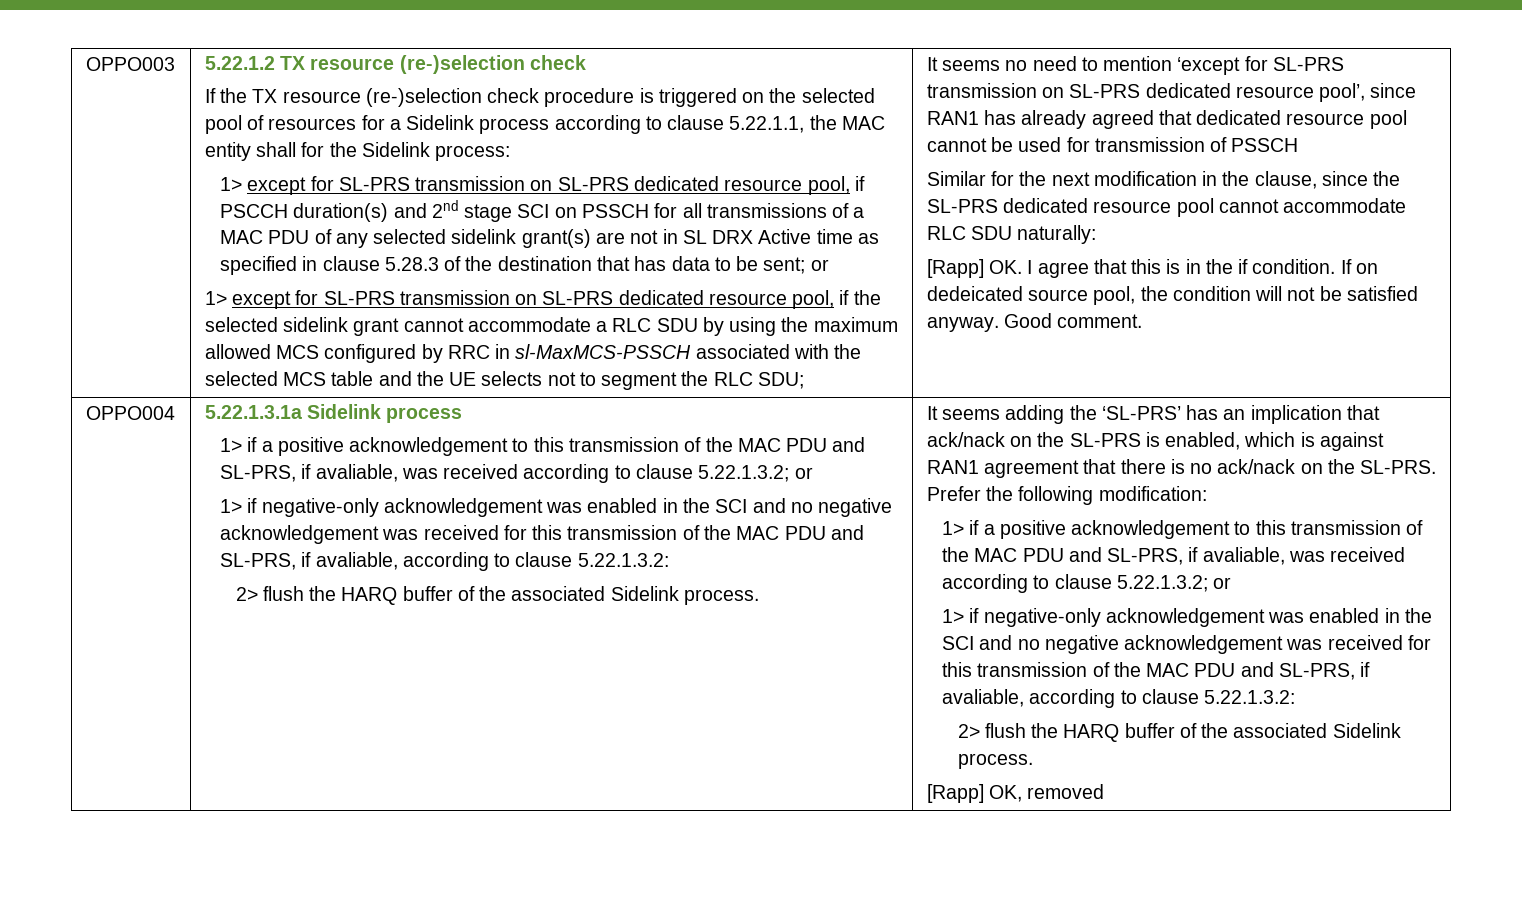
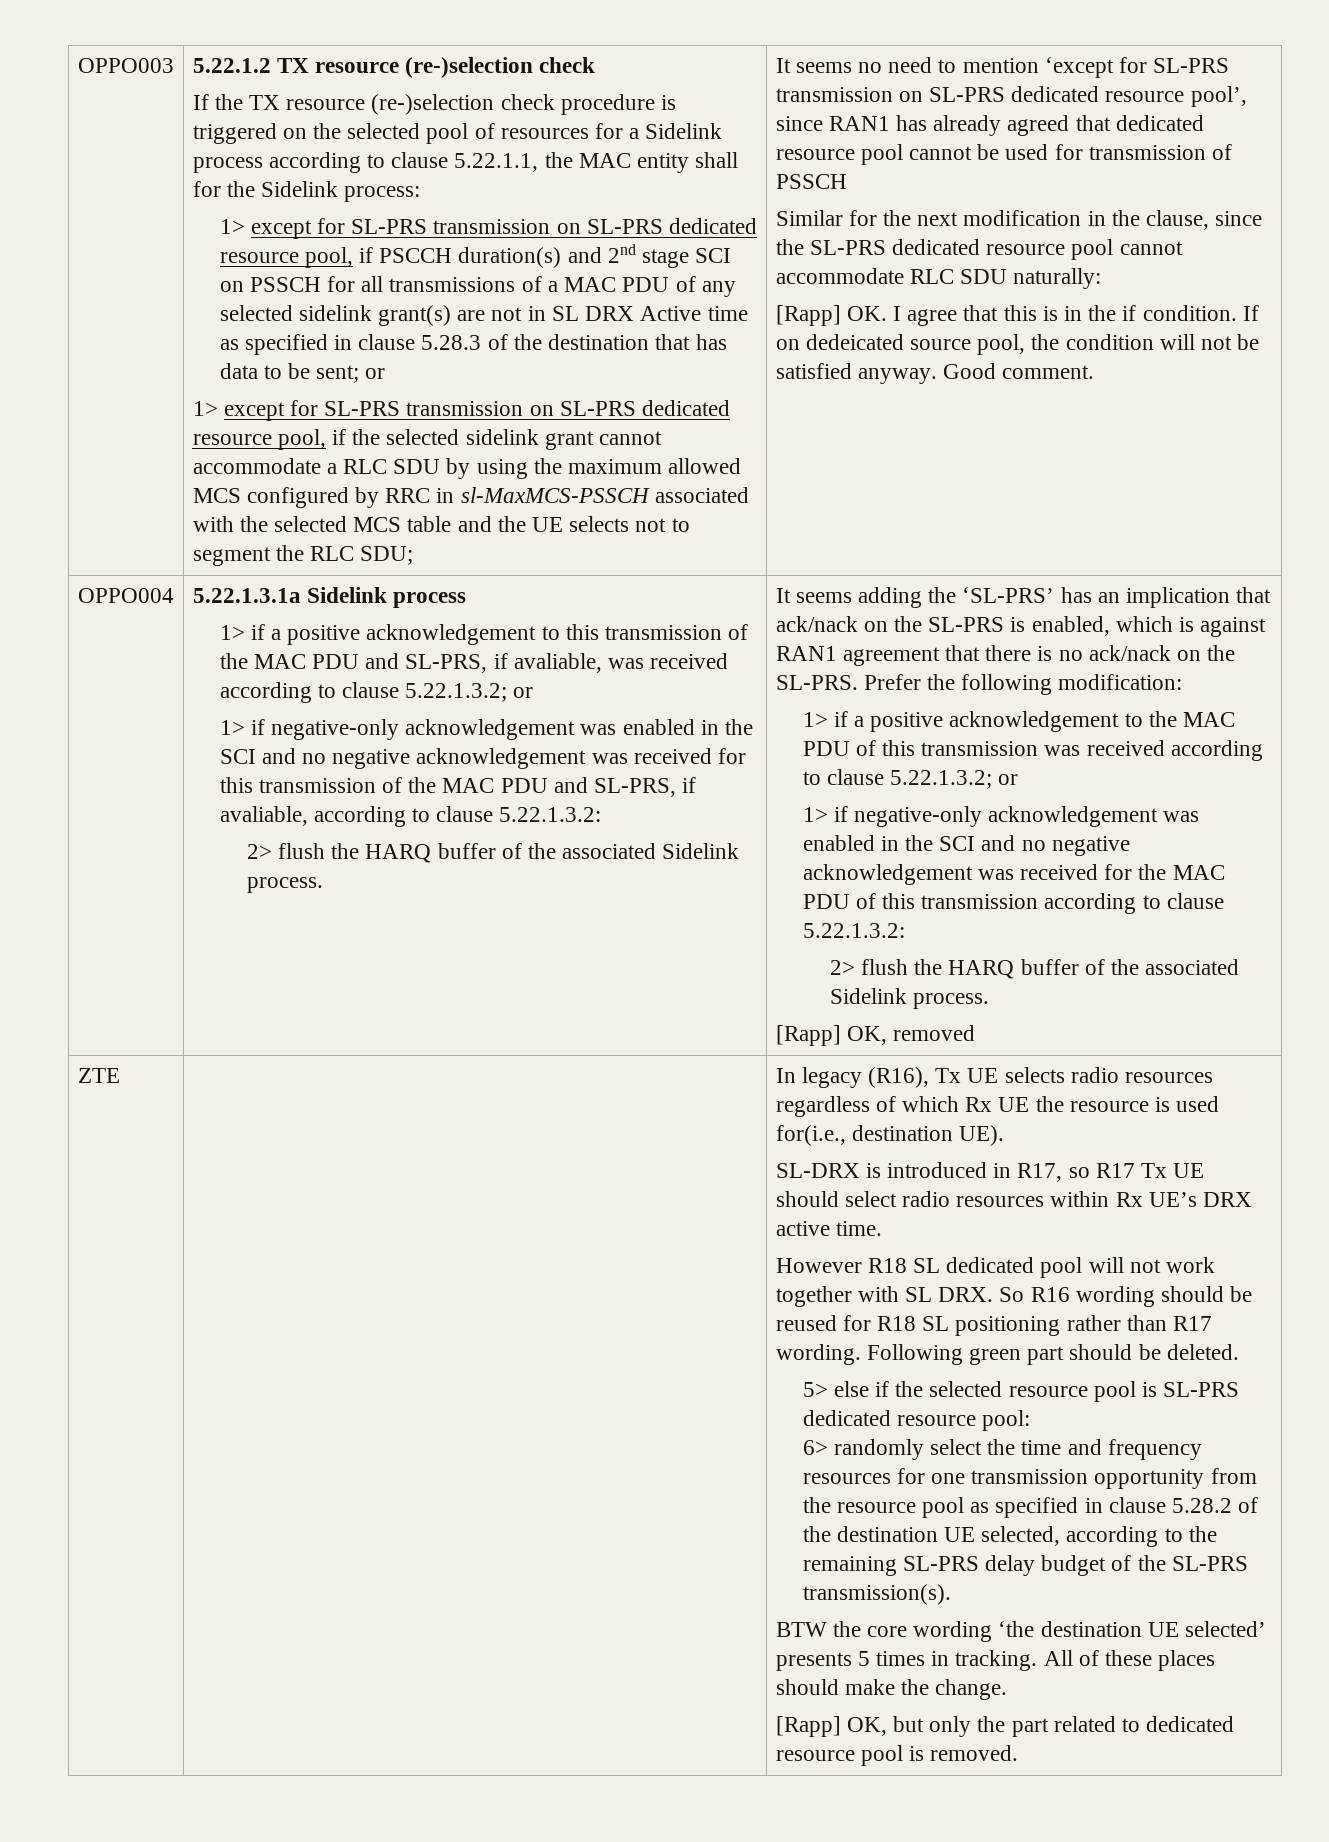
[1255,520,1424,535] [942,547,1285,565] this transmission of the MAC PDU and SL-PRS, if avaliable, -> [1148,711,1236,727] [802,740,1039,756] the MAC PDU of this transmission
[942,662,1371,680] [942,689,1025,707] this transmission of the MAC PDU and SL-PRS, if avaliable, -> [1138,864,1225,880] [802,893,1039,909] the MAC PDU of this transmission
(1105, 791) none -> [77,1068,120,1083] [775,1067,1213,1088] [775,1096,1220,1117] [775,1125,1004,1146] [775,1162,1205,1182] [775,1191,1252,1207] [775,1221,882,1236] [775,1257,1215,1278] [775,1286,1253,1307] [775,1315,1212,1336] [775,1344,1239,1365] [802,1381,1240,1402] [802,1410,1031,1431] [802,1439,1202,1460] [802,1468,1257,1489] [802,1497,1259,1518] [802,1526,1217,1547] [802,1555,1248,1576] [802,1584,951,1605] [775,1621,1266,1642] [775,1650,1216,1671] [775,1679,1008,1700] [775,1716,1235,1737] [775,1745,1019,1766] // ZTE | | In legacy (R16), Tx UE selects radio resources regardless of which Rx UE the resource is used for(i.e., destination UE). // SL-DRX is introduced in R17, so R17 Tx UE should select radio resources within Rx UE’s DRX active time. // However R18 SL dedicated pool will not work together with SL DRX. So R16 wording should be reused for R18 SL positioning rather than R17 wording. Following green part should be deleted. // 5> else if the selected resource pool is SL-PRS dedicated resource pool: // 6> randomly select the time and frequency resources for one transmission opportunity from the resource pool as specified in clause 5.28.2 of the destination UE selected, according to the remaining SL-PRS delay budget of the SL-PRS transmission(s). // BTW the core wording ‘the destination UE selected’ presents 5 times in tracking. All of these places should make the change. // [Rapp] OK, but only the part related to dedicated resource pool is removed.

